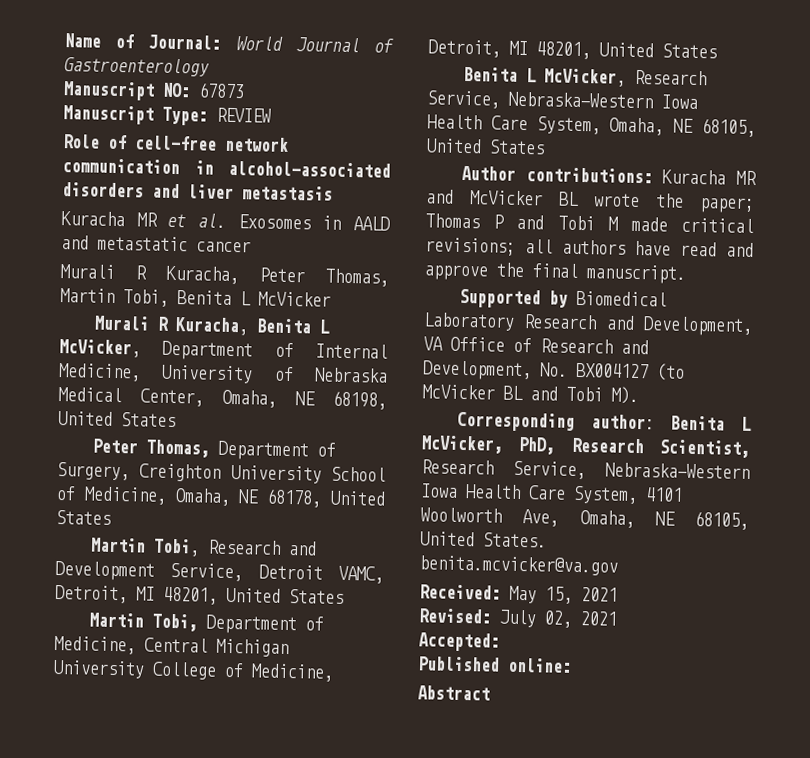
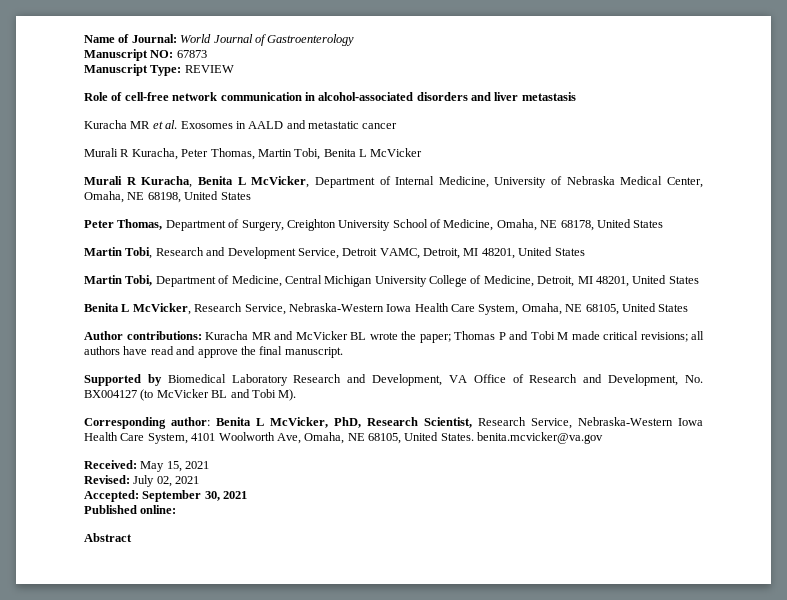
(500, 642) none -> [142,490,248,502] September 30, 2021

